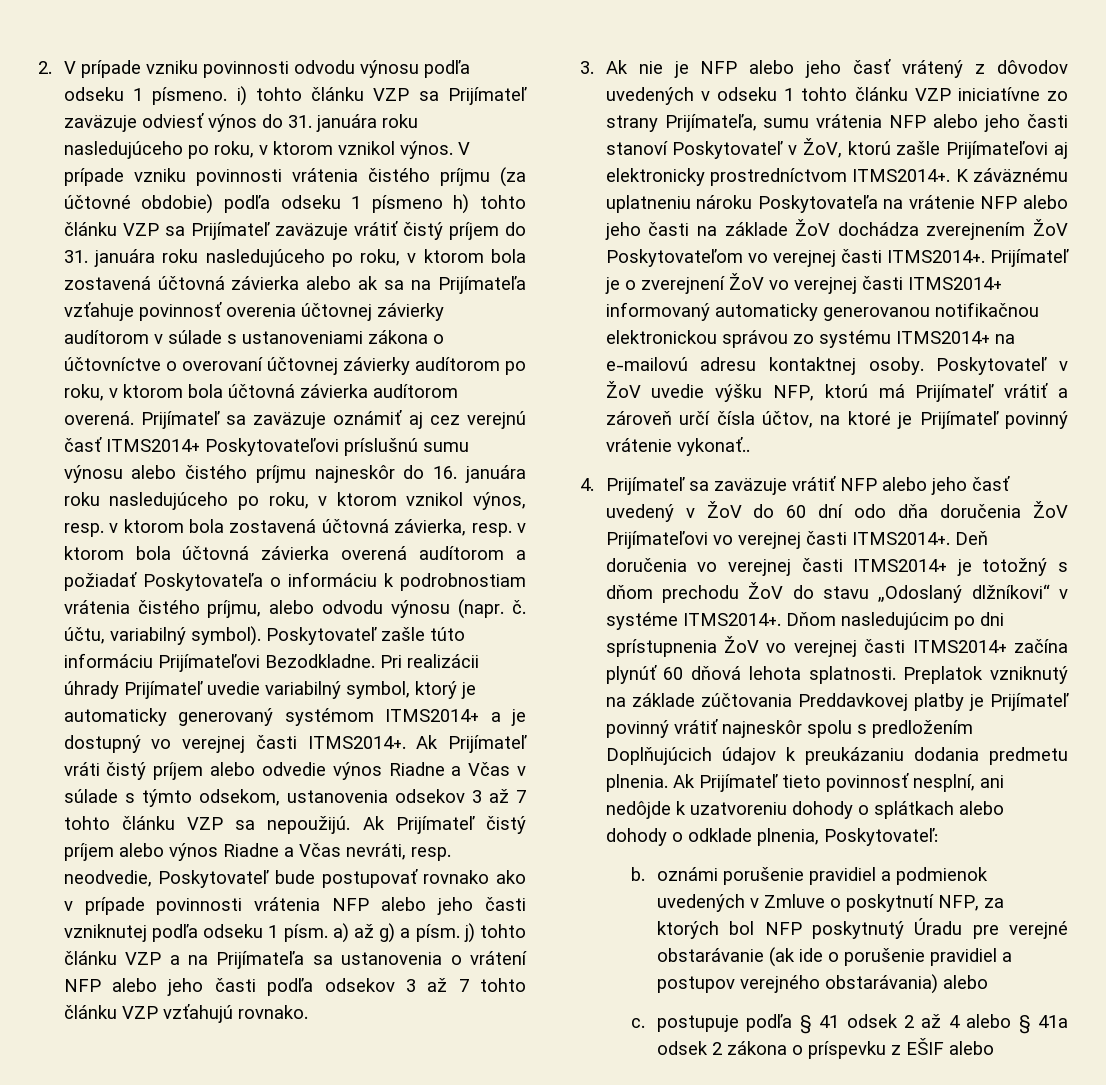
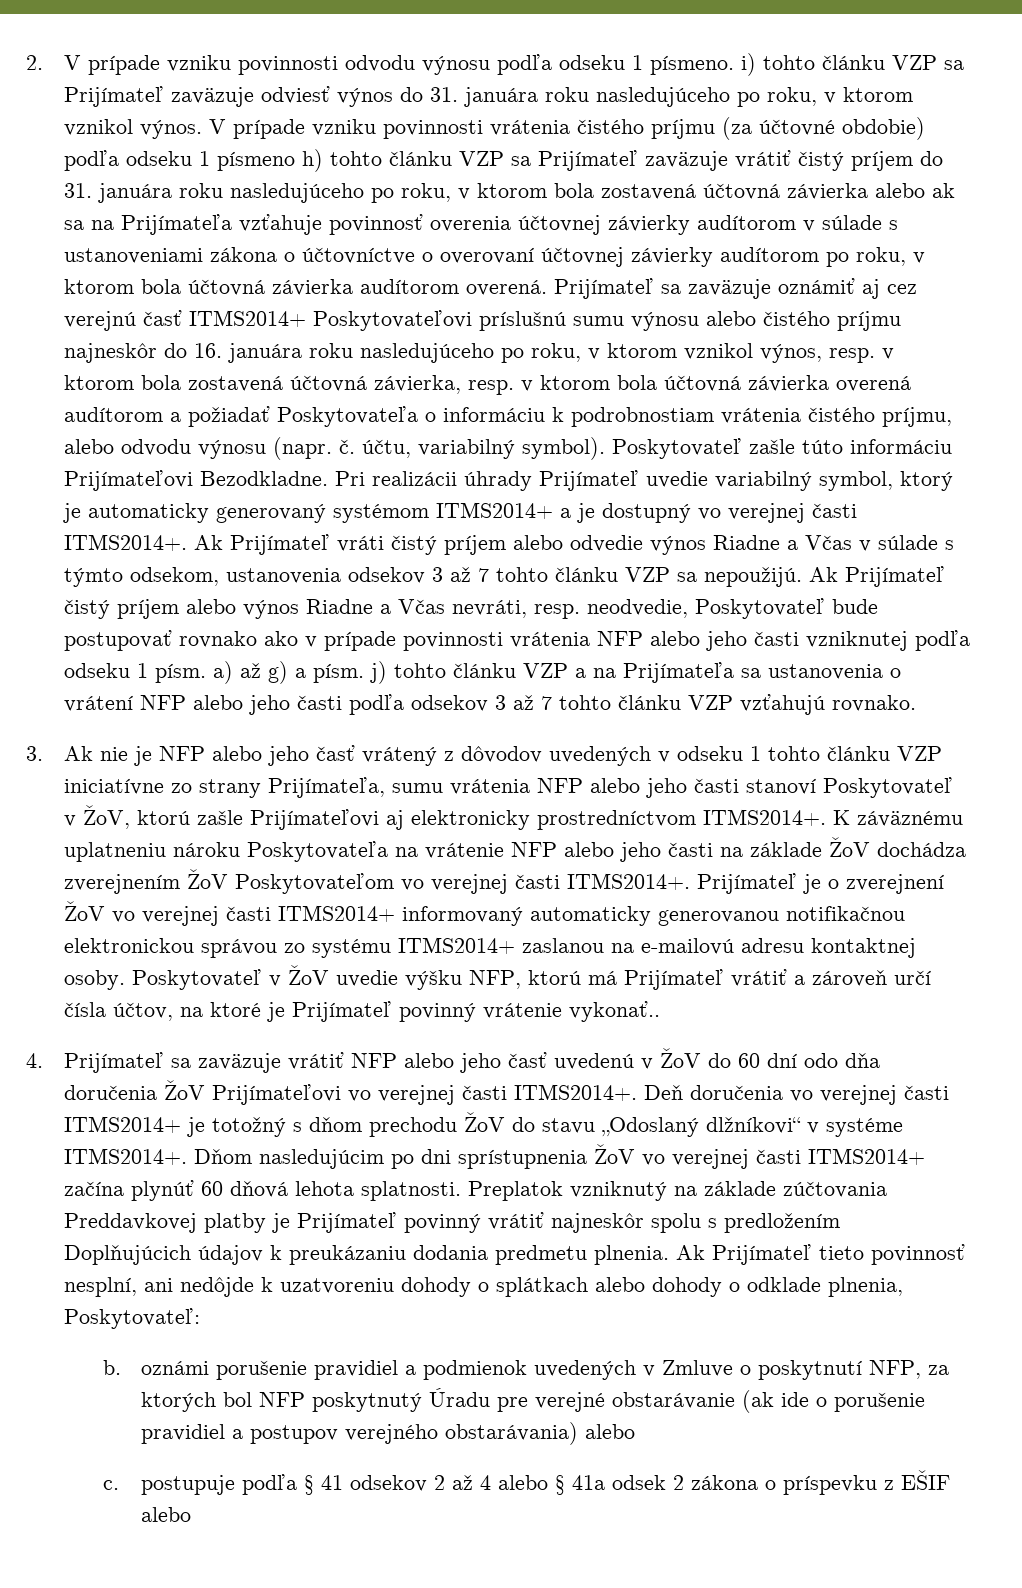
(990, 337) none -> [522,938,605,953] zaslanou
[605,504,674,522] uvedený -> [554,1053,635,1070] uvedenú
[846,1014,898,1028] odsek -> [350,1475,428,1492] odsekov

